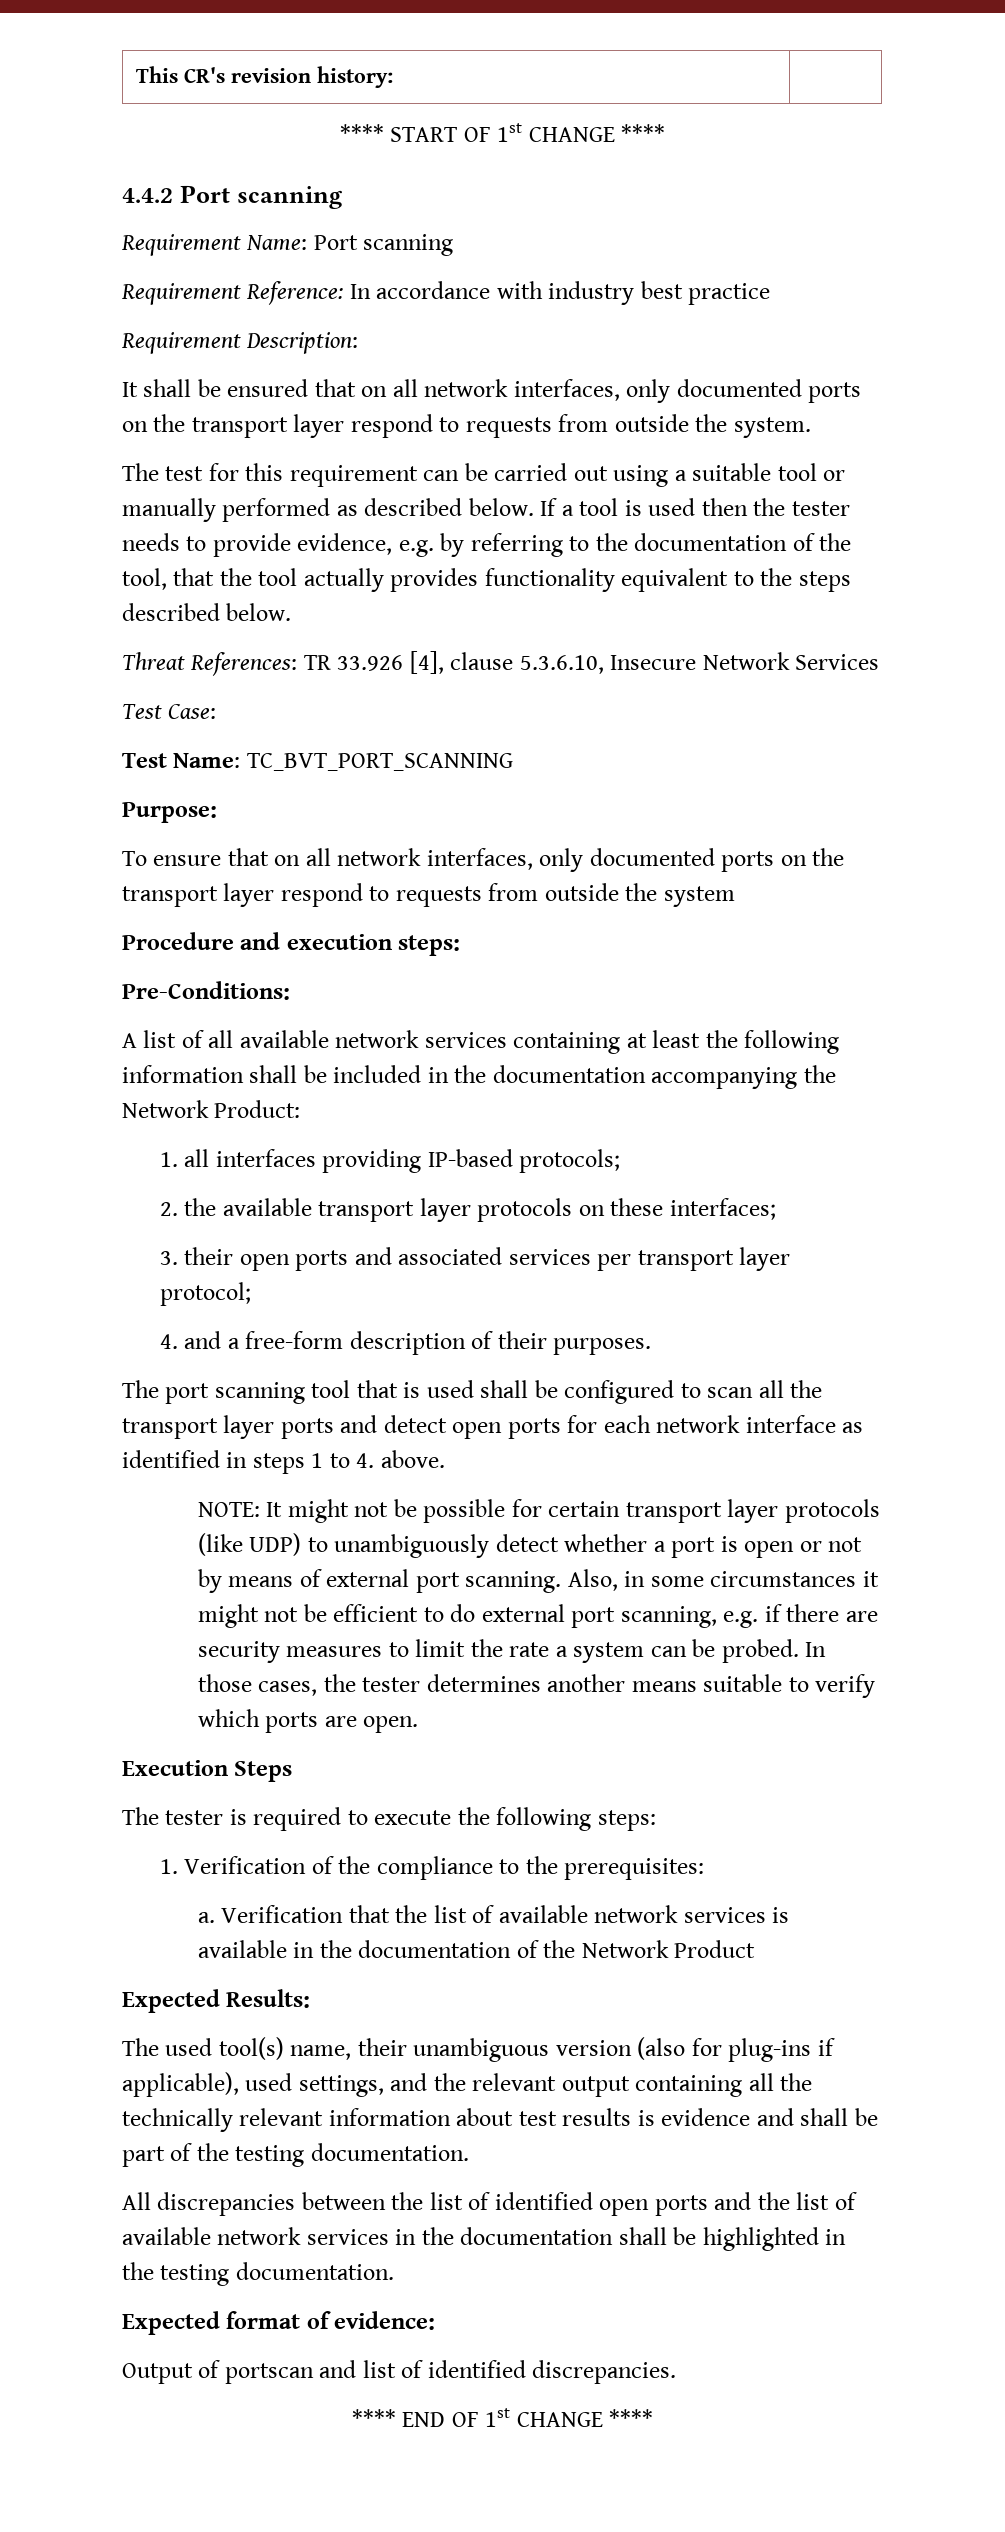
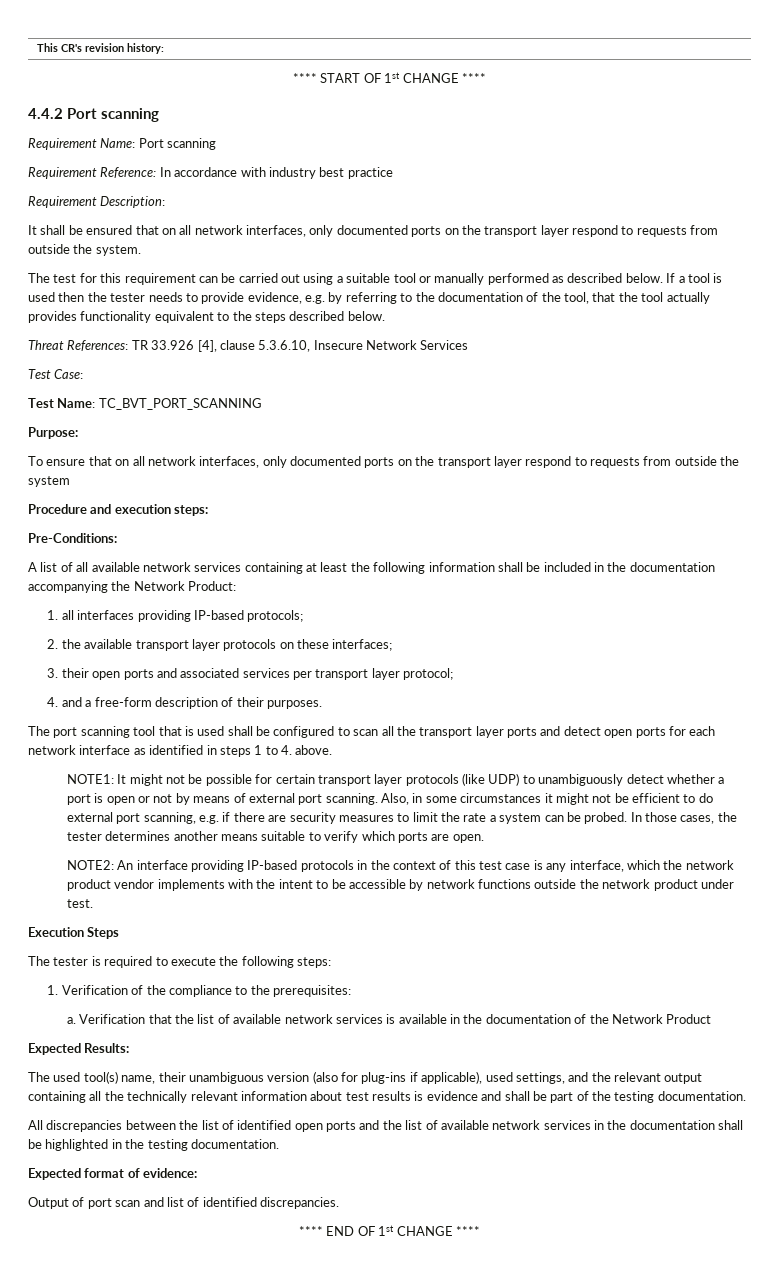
[197,1502,260,1517] NOTE: -> [66,774,114,784] NOTE1:
(419, 1724) none -> [66,860,734,872] [66,879,734,891] [66,899,93,908] // NOTE2: An interface providing IP-based protocols in the context of this test case is any interface, which the network product vendor implements with the intent to be accessible by network functions outside the network product under test.
[224,2363,314,2384] portscan -> [87,1198,141,1209] port scan

